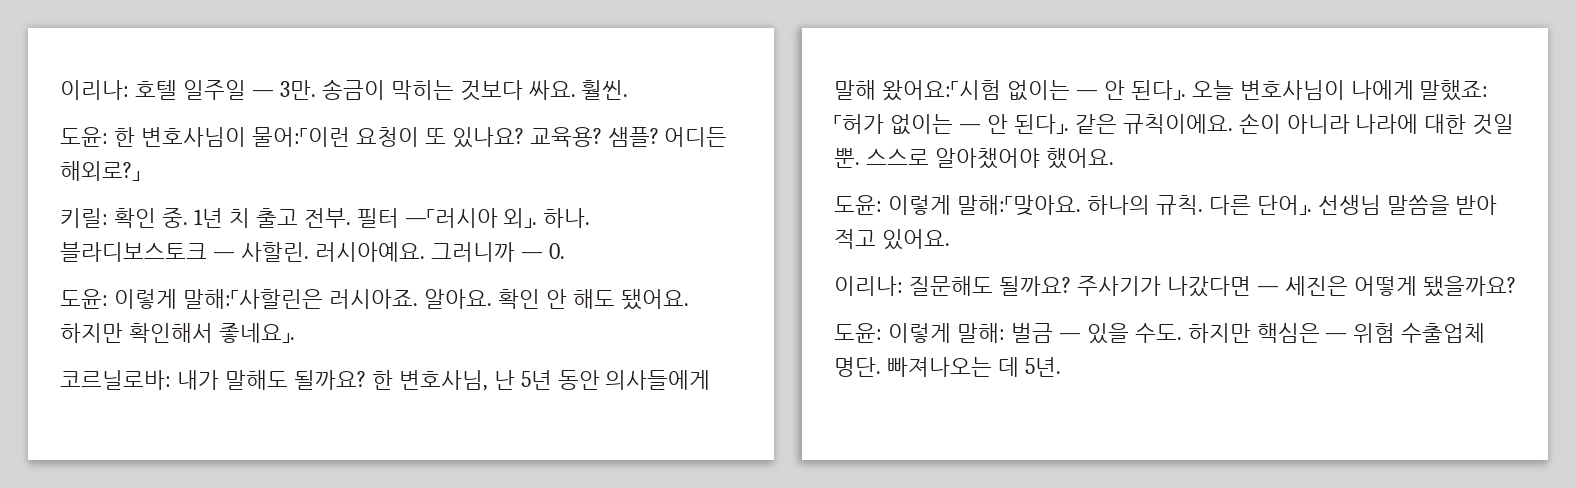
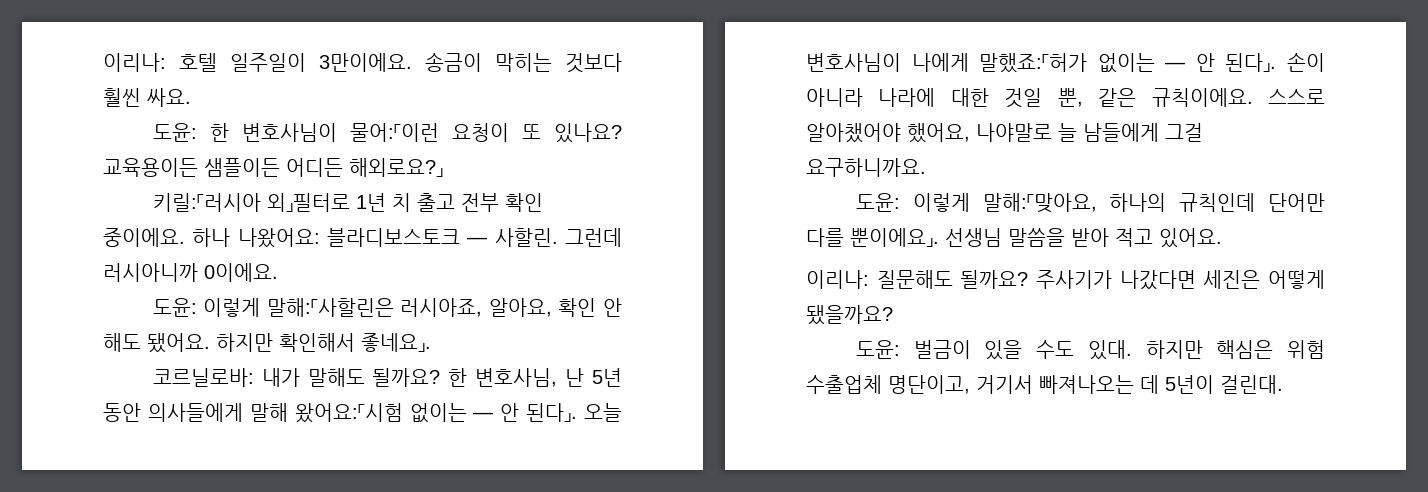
[182,80,316,100] 일주일 — 3만. -> [230,53,412,72] 일주일이 3만이에요.
(523, 90) none -> [103,88,141,107] 훨씬
[581,80,629,100] 훨씬. -> (191, 97) none
[529,127,728,147] [60,161,140,181] [60,208,591,228] [60,242,565,262] 교육용? 샘플? 어디든 해외로?」 // 키릴: 확인 중. 1년 치 출고 전부. 필터 —「러시아 외」. 하나. 블라디보스토크 — 사할린. 러시아예요. 그러니까 — 0. -> [103,158,443,177] [152,193,543,212] [103,228,622,248] [103,263,278,282] 교육용이든 샘플이든 어디든 해외로요?」 // 키릴:「러시아 외」필터로 1년 치 출고 전부 확인 중이에요. 하나 나왔어요: 블라디보스토크 — 사할린. 그런데 러시아니까 0이에요.
[328,289,492,309] 러시아죠. 알아요. -> [400,298,552,317] 러시아죠, 알아요,
[1074,114,1233,134] 같은 규칙이에요. -> (1277, 67) none
[834,148,1114,169] [834,195,1299,216] 뿐. 스스로 알아챘어야 했어요. // 도윤: 이렇게 말해:「맞아요. 하나의 규칙. 다른 단어 -> [1057,88,1325,107] [806,123,1203,143] [806,158,926,177] [855,193,1325,213] [806,228,926,247] 뿐, 같은 규칙이에요. 스스로 알아챘어야 했어요, 나야말로 늘 남들에게 그걸 요구하니까요. // 도윤: 이렇게 말해:「맞아요, 하나의 규칙인데 단어만 다를 뿐이에요
[1256,286,1279,293] — -> (1196, 280) none
[887,323,1182,344] 이렇게 말해: 벌금 — 있을 수도. -> [913,340,1132,360] 벌금이 있을 수도 있대.
[1325,333,1348,340] — -> (1274, 349) none
[834,357,1061,377] 명단. 빠져나오는 데 5년. -> [888,375,1283,394] 명단이고, 거기서 빠져나오는 데 5년이 걸린대.

